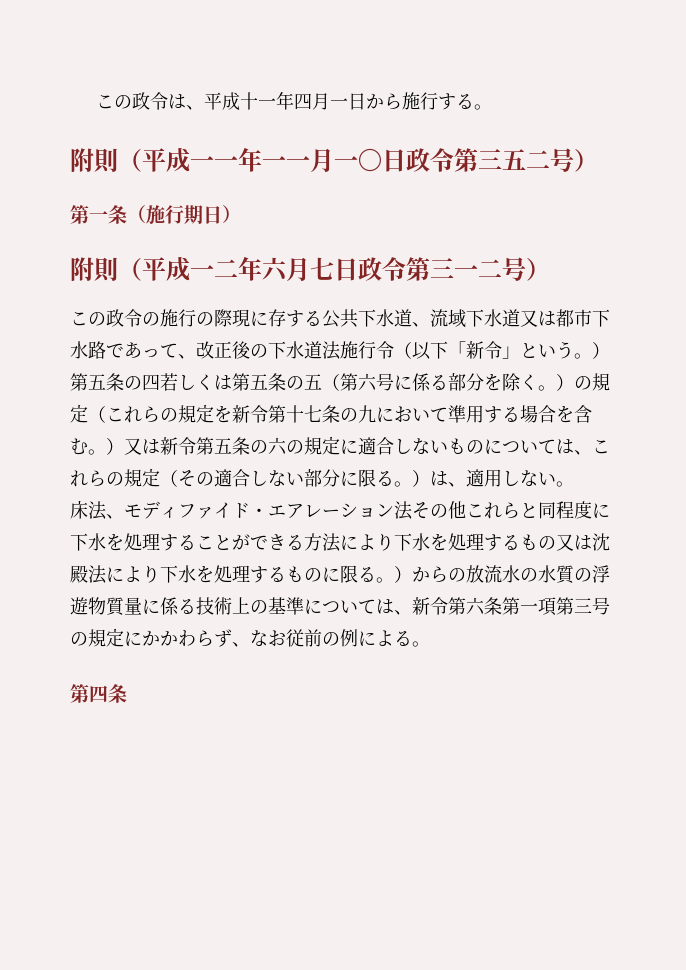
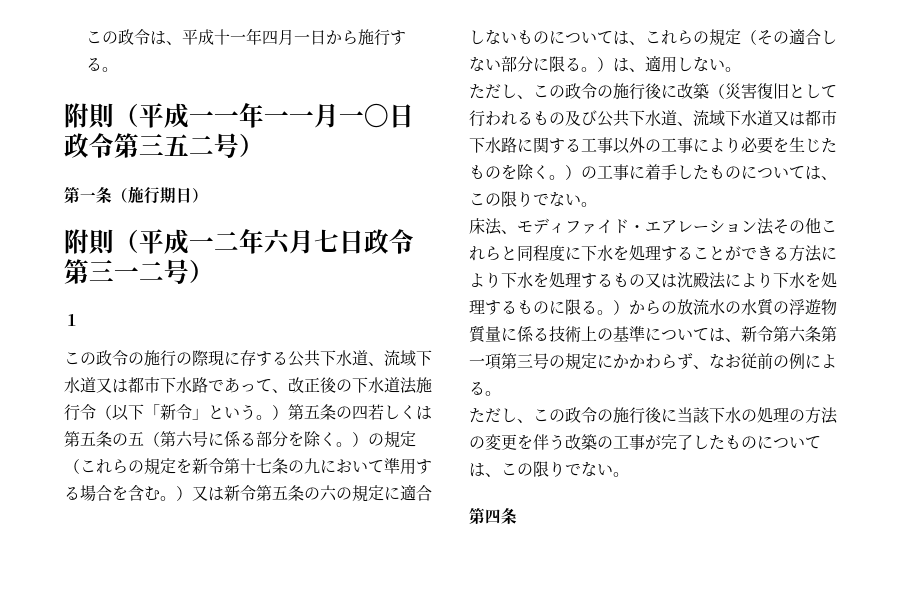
(550, 269) none -> [64,314,80,326] // １
(574, 484) none -> [469,83,837,100] [469,110,837,127] [469,137,837,154] [469,164,837,180] [469,191,597,207] // ただし、この政令の施行後に改築（災害復旧として行われるもの及び公共下水道、流域下水道又は都市下水路に関する工事以外の工事により必要を生じたものを除く。）の工事に着手したものについては、この限りでない。
(430, 644) none -> [469,407,838,424] [469,434,821,450] [469,461,629,477] // ただし、この政令の施行後に当該下水の処理の方法の変更を伴う改築の工事が完了したものについては、この限りでない。

